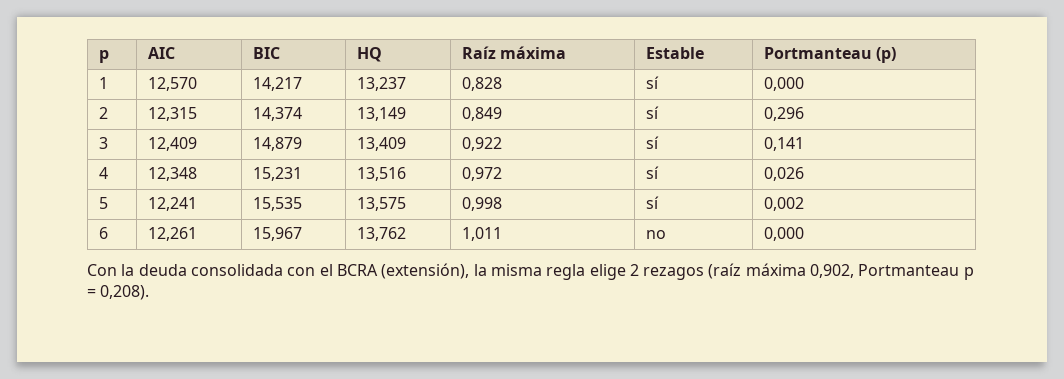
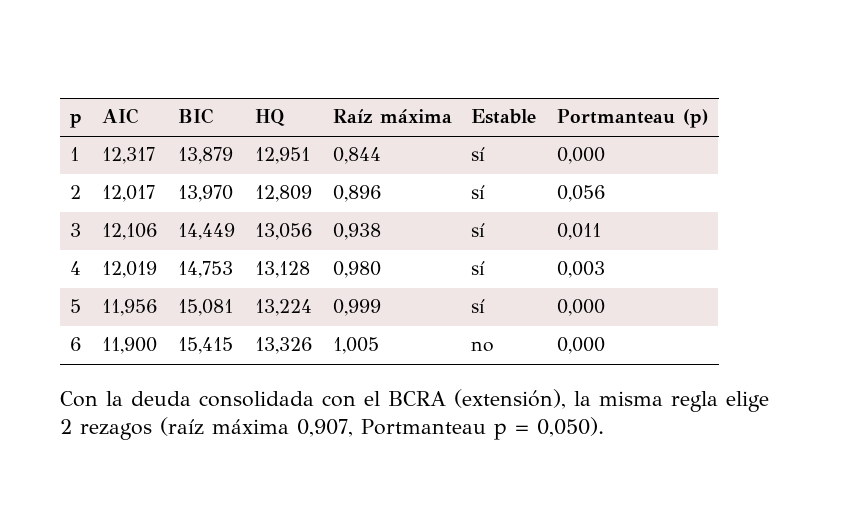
[148,77,198,91] [253,77,303,91] [357,77,407,91] [462,77,503,91] 12,570 | 14,217 | 13,237 | 0,828 -> [101,147,155,164] [177,147,233,164] [254,147,310,164] [332,147,381,164] 12,317 | 13,879 | 12,951 | 0,844
[148,107,198,121] [253,107,303,121] [357,107,407,121] [462,107,503,121] [646,106,660,119] [764,107,805,121] 12,315 | 14,374 | 13,149 | 0,849 | sí | 0,296 -> [101,185,155,202] [177,185,233,202] [254,185,312,202] [332,185,381,202] [470,185,485,199] [556,185,605,202] 12,017 | 13,970 | 12,809 | 0,896 | sí | 0,056
[148,137,198,151] [253,137,303,151] [357,137,407,151] [462,137,503,151] [646,136,660,149] [764,137,805,151] 12,409 | 14,879 | 13,409 | 0,922 | sí | 0,141 -> [101,223,157,240] [177,223,235,240] [254,223,312,240] [332,223,381,240] [470,223,485,237] [556,223,601,240] 12,106 | 14,449 | 13,056 | 0,938 | sí | 0,011
[148,167,198,181] [253,167,303,181] [357,167,407,181] [462,167,503,181] [646,166,660,179] [764,167,805,181] 12,348 | 15,231 | 13,516 | 0,972 | sí | 0,026 -> [101,261,157,278] [177,261,233,278] [254,261,310,278] [332,261,381,278] [470,261,485,275] [556,261,605,278] 12,019 | 14,753 | 13,128 | 0,980 | sí | 0,003
[148,197,198,211] [253,197,303,211] [357,197,407,211] [462,197,503,211] [646,196,660,209] [764,197,805,211] 12,241 | 15,535 | 13,575 | 0,998 | sí | 0,002 -> [101,299,157,316] [177,299,233,316] [254,299,312,316] [332,299,381,316] [470,299,485,313] [556,299,605,316] 11,956 | 15,081 | 13,224 | 0,999 | sí | 0,000
[148,227,198,241] [253,227,303,241] [357,227,407,241] [462,227,503,241] 12,261 | 15,967 | 13,762 | 1,011 -> [101,337,157,354] [177,337,233,354] [254,337,312,354] [332,337,379,354] 11,900 | 15,415 | 13,326 | 1,005
[810,264,855,278] 0,902, -> [297,419,353,437] 0,907,
[100,285,150,300] 0,208). -> [536,417,604,437] 0,050).

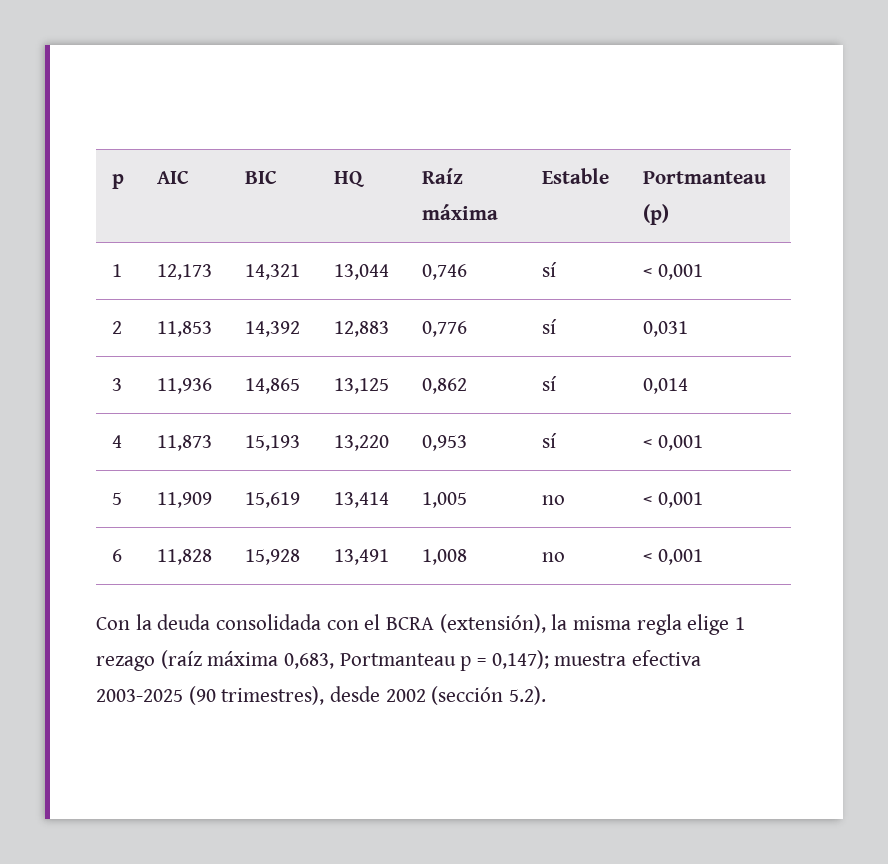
[101,147,155,164] [177,147,233,164] [254,147,310,164] [332,147,381,164] [470,147,485,161] [556,147,605,164] 12,317 | 13,879 | 12,951 | 0,844 | sí | 0,000 -> [157,264,213,280] [245,264,301,280] [334,264,390,280] [422,264,468,280] [542,262,558,277] [643,264,703,280] 12,173 | 14,321 | 13,044 | 0,746 | sí | < 0,001
[101,185,155,202] [177,185,233,202] [254,185,312,202] [332,185,381,202] [470,185,485,199] [556,185,605,202] 12,017 | 13,970 | 12,809 | 0,896 | sí | 0,056 -> [157,321,213,337] [245,321,301,337] [334,321,390,337] [422,321,468,337] [542,319,558,334] [643,321,689,337] 11,853 | 14,392 | 12,883 | 0,776 | sí | 0,031
[101,223,157,240] [177,223,235,240] [254,223,312,240] [332,223,381,240] [470,223,485,237] [556,223,601,240] 12,106 | 14,449 | 13,056 | 0,938 | sí | 0,011 -> [157,378,213,394] [245,378,301,394] [334,378,390,394] [422,378,468,394] [542,376,558,391] [643,378,689,394] 11,936 | 14,865 | 13,125 | 0,862 | sí | 0,014
[101,261,157,278] [177,261,233,278] [254,261,310,278] [332,261,381,278] [470,261,485,275] [556,261,605,278] 12,019 | 14,753 | 13,128 | 0,980 | sí | 0,003 -> [157,435,213,451] [245,435,301,451] [334,435,390,451] [422,435,468,451] [542,433,558,448] [643,435,703,451] 11,873 | 15,193 | 13,220 | 0,953 | sí | < 0,001
[101,299,157,316] [177,299,233,316] [254,299,312,316] [332,299,381,316] [470,299,485,313] [556,299,605,316] [69,337,81,351] [101,337,157,354] [177,337,233,354] [254,337,312,354] [332,337,379,354] [470,341,493,352] [556,337,605,354] 11,956 | 15,081 | 13,224 | 0,999 | sí | 0,000 // 6 | 11,900 | 15,415 | 13,326 | 1,005 | no | 0,000 -> [157,492,213,508] [245,492,301,508] [334,492,390,508] [422,492,468,508] [542,495,566,505] [643,492,703,508] [112,549,123,562] [157,549,213,565] [245,549,301,565] [334,549,390,565] [422,549,468,565] [542,552,566,562] [643,549,703,565] 11,909 | 15,619 | 13,414 | 1,005 | no | < 0,001 // 6 | 11,828 | 15,928 | 13,491 | 1,008 | no | < 0,001
[60,419,152,440] 2 rezagos -> [735,617,746,630] [96,656,155,671] 1 rezago
[297,419,353,437] 0,907, -> [284,653,335,669] 0,683,
[536,417,604,437] 0,050). -> [491,650,702,669] [96,686,547,705] 0,147); muestra efectiva 2003-2025 (90 trimestres), desde 2002 (sección 5.2).

